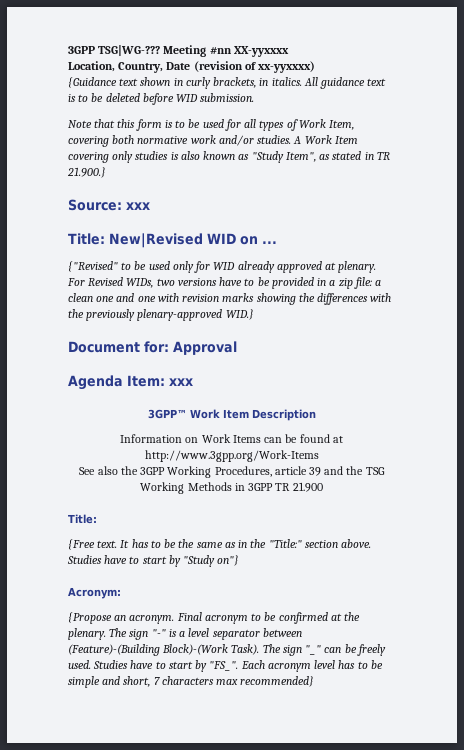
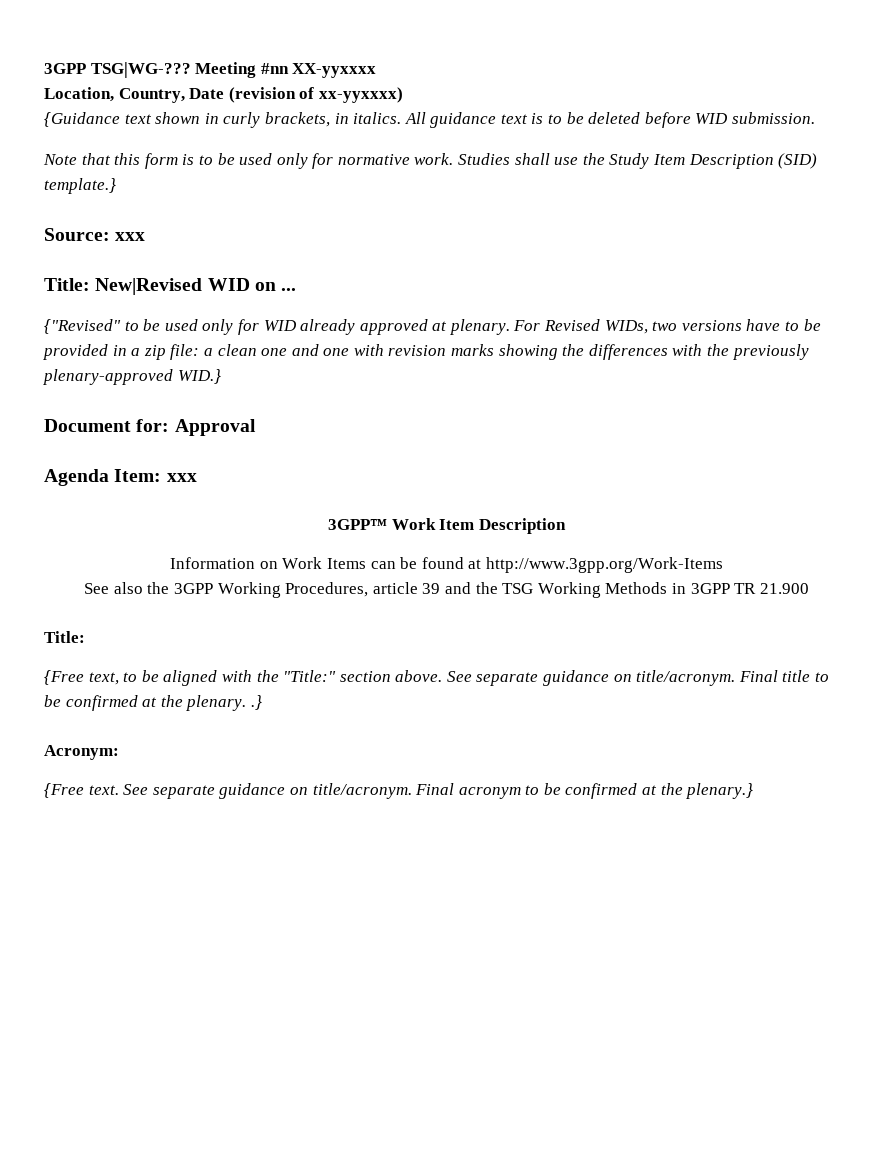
[224,119,355,131] [68,135,358,147] [68,151,390,163] [67,167,106,178] for all types of Work Item, covering both normative work and/or studies. A Work Item covering only studies is also known as "Study Item", as stated in TR 21.900.} -> [276,153,818,169] [44,178,116,194] only for normative work. Studies shall use the Study Item Description (SID) template.}
[97,539,372,548] [67,555,240,567] [68,587,121,599] [68,612,175,624] text. It has to be the same as in the "Title:" section above. Studies have to start by "Study on"} // Acronym: // {Propose an acronym. -> [88,670,830,686] [44,695,262,711] [44,745,119,760] [44,783,412,799] text, to be aligned with the "Title:" section above. See separate guidance on title/acronym. Final title to be confirmed at the plenary. .} // Acronym: // {Free text. See separate guidance on title/acronym.
[68,628,302,640] [68,644,386,656] [68,660,383,672] [68,676,315,688] plenary. The sign "-" is a level separator between (Feature)-(Building Block)-(Work Task). The sign "_" can be freely used. Studies have to start by "FS_". Each acronym level has to be simple and short, 7 characters max recommended} -> [686,783,754,799] plenary.}

